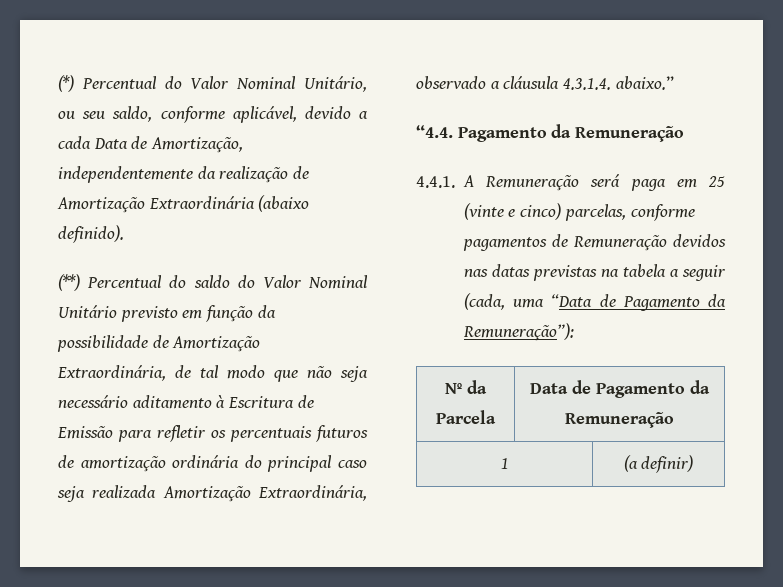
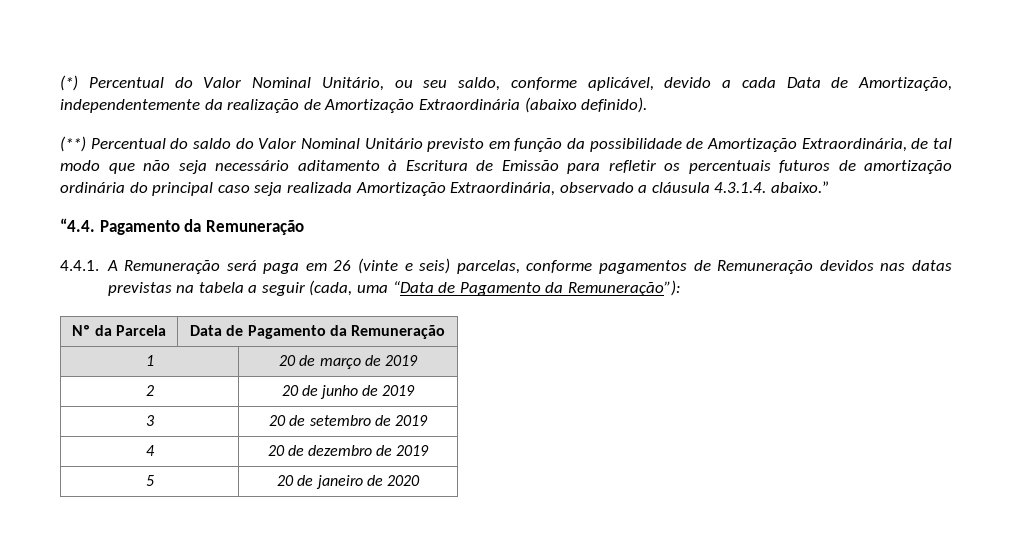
[708,176,725,187] 25 -> [333,260,352,271] 26
[520,203,562,220] cinco) -> [419,258,451,274] seis)
[623,455,694,473] (a definir) -> [279,355,418,369] [145,385,154,396] [281,385,416,399] [145,415,154,426] [269,415,428,426] [145,445,155,456] [267,445,430,456] [145,475,154,486] [277,475,420,489] 20 de março de 2019 // 2 | 20 de junho de 2019 // 3 | 20 de setembro de 2019 // 4 | 20 de dezembro de 2019 // 5 | 20 de janeiro de 2020

